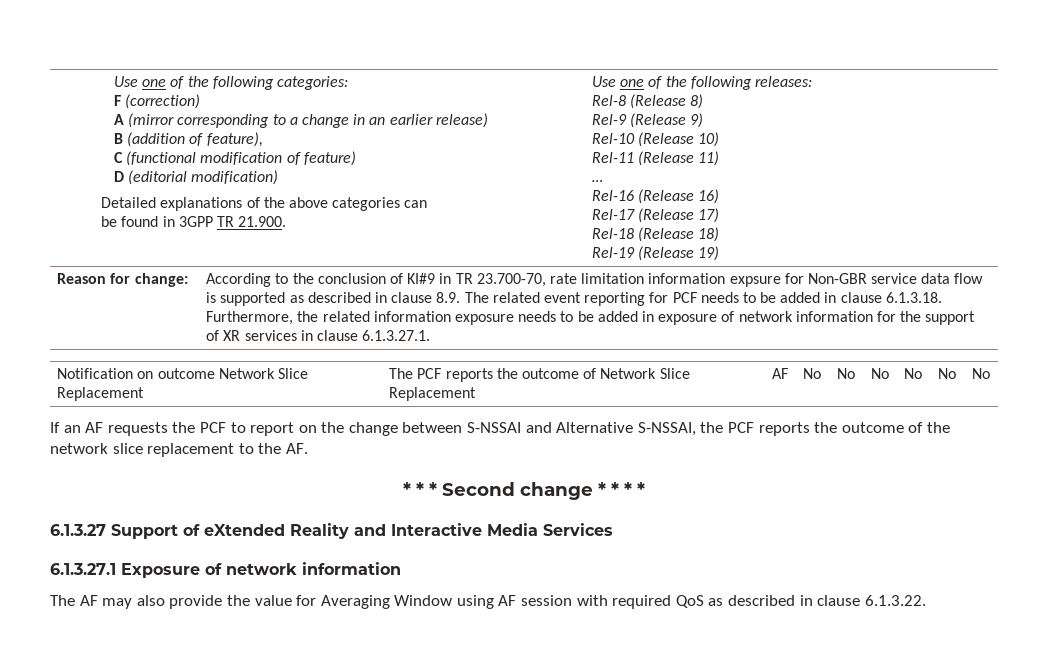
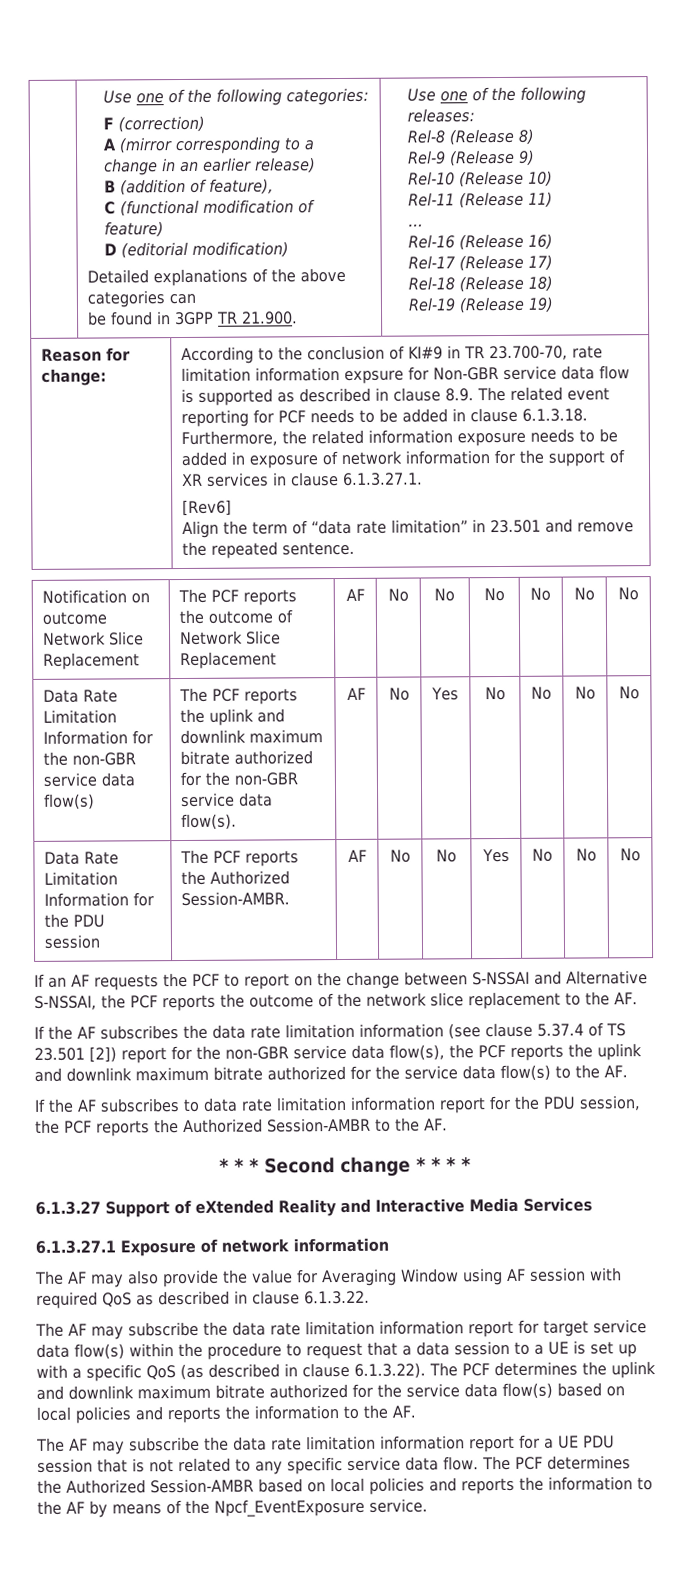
(431, 335) none -> [182,499,233,517] [182,518,635,539] [182,541,356,559] // [Rev6] // Align the term of “data rate limitation” in 23.501 and remove the repeated sentence.
(990, 373) none -> [43,689,119,703] [43,709,118,724] [43,730,154,745] [43,751,137,766] [43,772,136,787] [44,793,96,810] [179,687,299,705] [180,708,286,726] [180,729,324,745] [180,750,314,766] [180,771,299,787] [181,792,274,808] [181,813,238,831] [346,687,366,700] [388,687,410,701] [431,687,460,701] [484,686,506,701] [531,686,552,700] [574,686,596,700] [618,686,640,700] [44,851,120,865] [44,871,119,886] [44,892,155,907] [44,913,106,928] [44,934,102,949] [180,849,300,867] [181,870,291,886] [181,891,291,907] [347,849,367,862] [389,849,411,863] [436,849,457,863] [481,848,510,863] [532,848,553,862] [575,848,597,862] [619,848,641,862] // Data Rate Limitation Information for the non-GBR service data flow(s) | The PCF reports the uplink and downlink maximum bitrate authorized for the non-GBR service data flow(s). | AF | No | Yes | No | No | No | No // Data Rate Limitation Information for the PDU session | The PCF reports the Authorized Session-AMBR. | AF | No | No | Yes | No | No | No
(308, 448) none -> [34,1022,626,1040] [34,1043,642,1064] [34,1064,628,1082] [34,1095,641,1114] [35,1117,448,1137] // If the AF subscribes the data rate limitation information (see clause 5.37.4 of TS 23.501 [2]) report for the non-GBR service data flow(s), the PCF reports the uplink and downlink maximum bitrate authorized for the service data flow(s) to the AF. // If the AF subscribes to data rate limitation information report for the PDU session, the PCF reports the Authorized Session-AMBR to the AF.
(926, 600) none -> [35,1319,647,1340] [36,1340,637,1360] [36,1361,656,1382] [36,1382,625,1400] [36,1404,416,1424] [36,1434,615,1455] [37,1455,631,1475] [37,1476,653,1495] [37,1498,428,1518] // The AF may subscribe the data rate limitation information report for target service data flow(s) within the procedure to request that a data session to a UE is set up with a specific QoS (as described in clause 6.1.3.22). The PCF determines the uplink and downlink maximum bitrate authorized for the service data flow(s) based on local policies and reports the information to the AF. // The AF may subscribe the data rate limitation information report for a UE PDU session that is not related to any specific service data flow. The PCF determines the Authorized Session-AMBR based on local policies and reports the information to the AF by means of the Npcf_EventExposure service.

